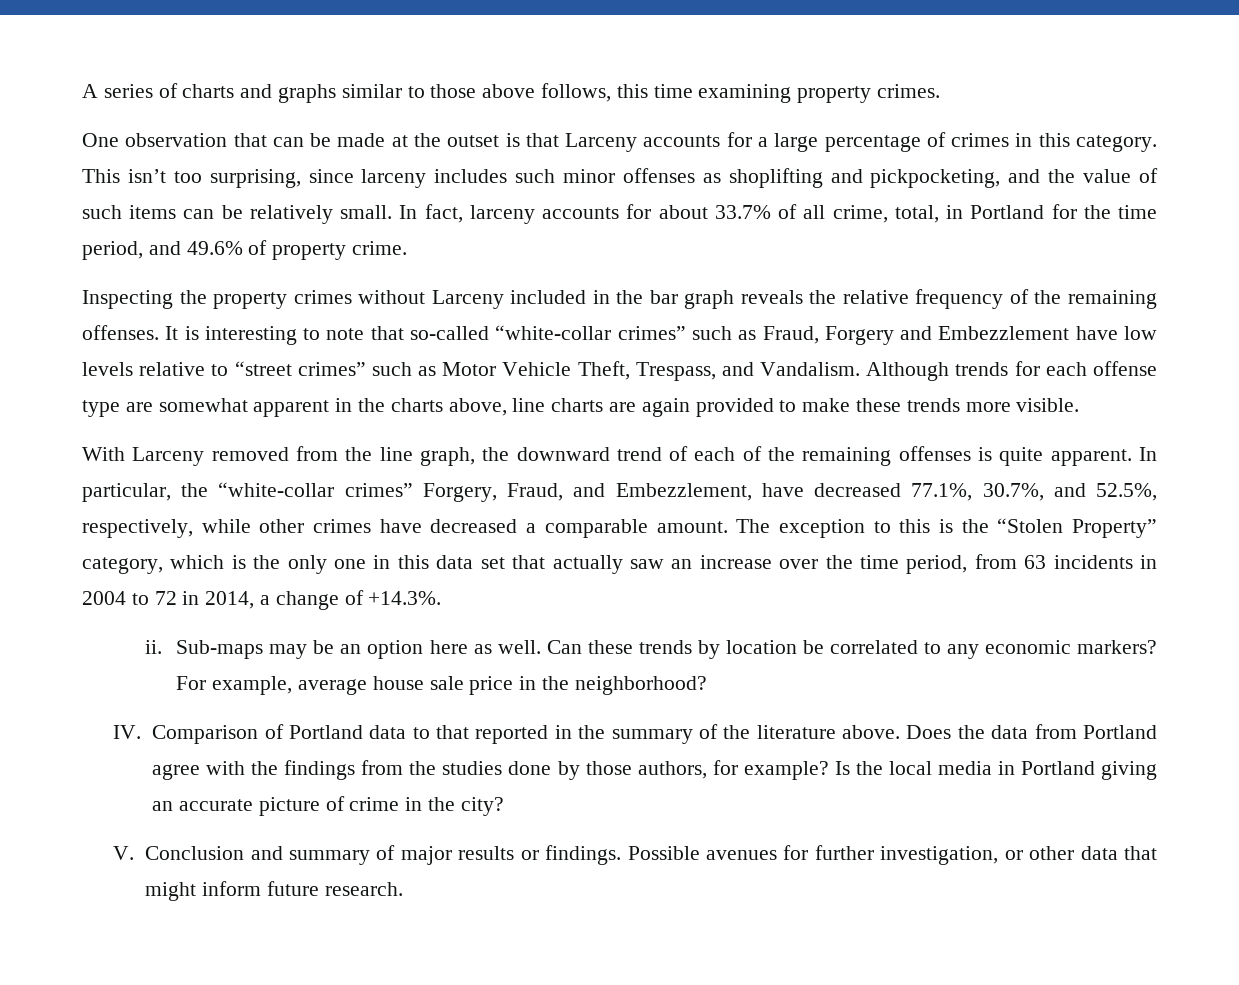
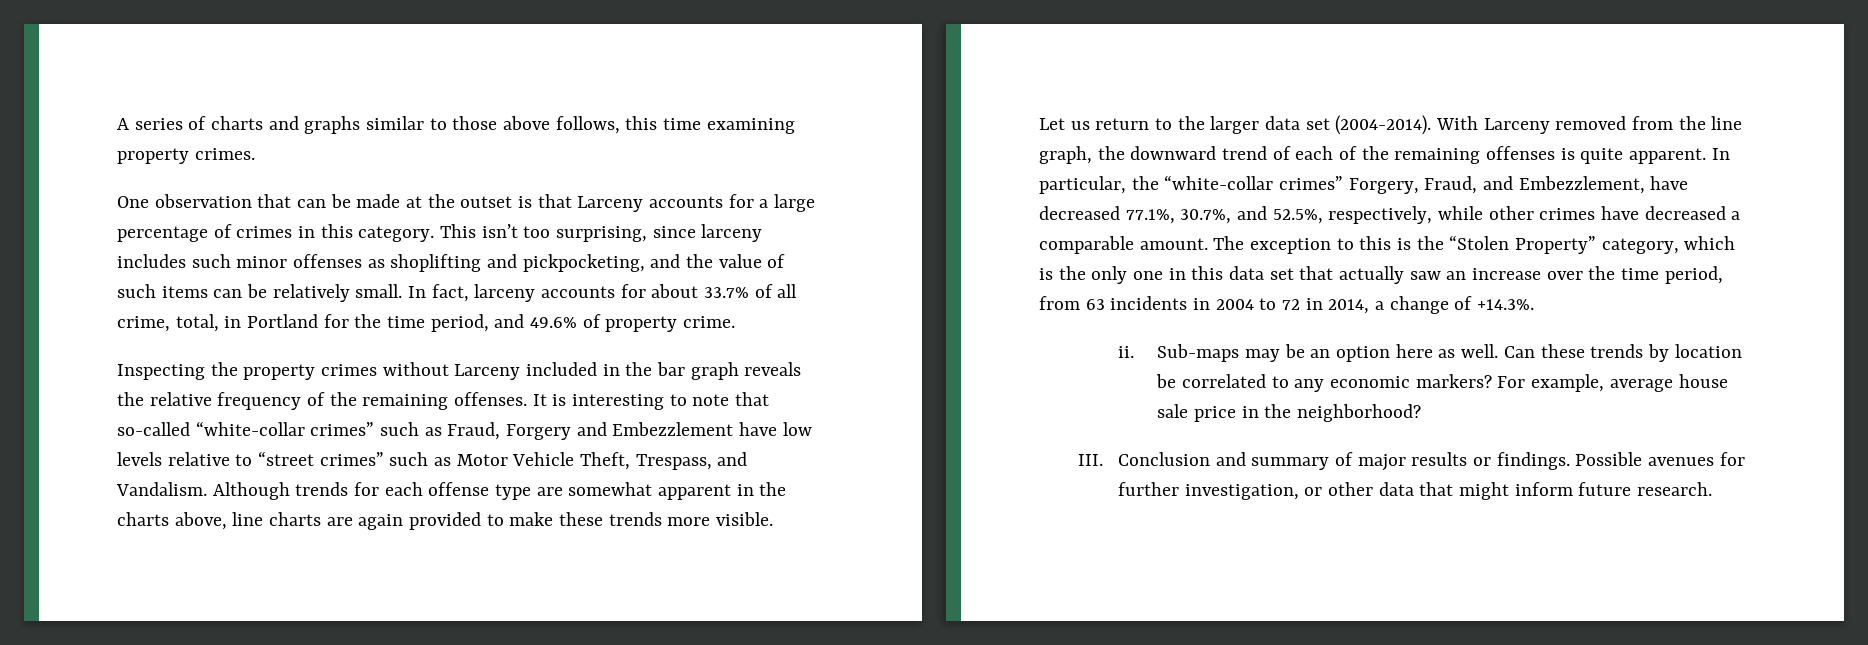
(1080, 405) none -> [1039,115,1432,135] Let us return to the larger data set (2004-2014).
[113,724,1157,744] [152,760,1157,780] [152,796,504,816] [113,846,135,860] IV. Comparison of Portland data to that reported in the summary of the literature above. Does the data from Portland agree with the findings from the studies done by those authors, for example? Is the local media in Portland giving an accurate picture of crime in the city? // V. -> [1078,454,1104,466] III.

